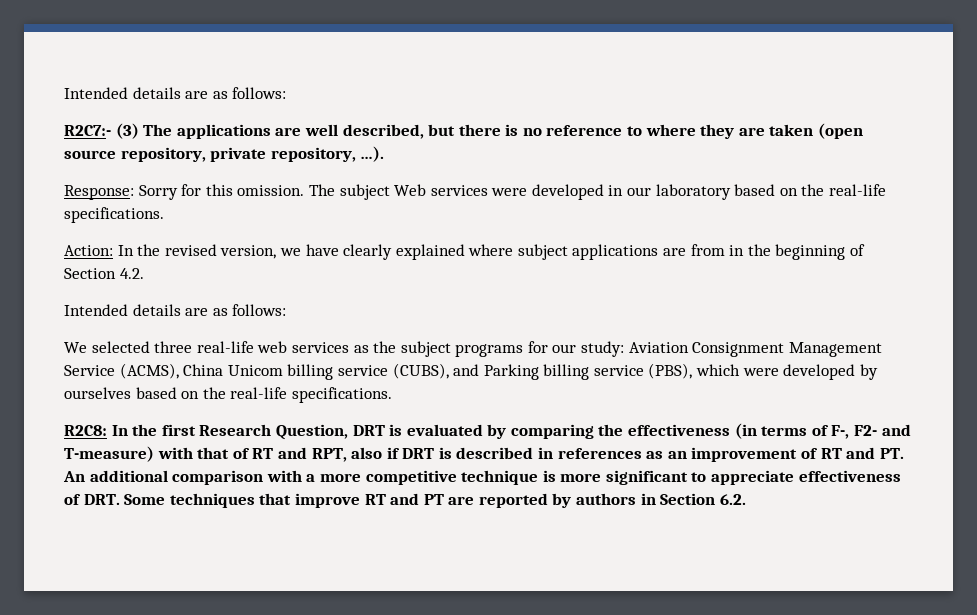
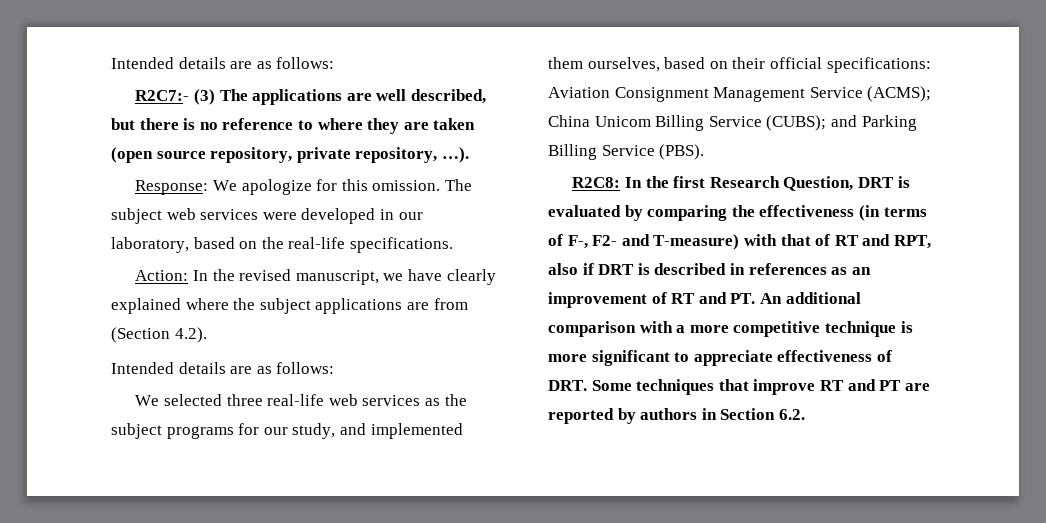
[138,185,178,200] Sorry -> [213,179,312,195] We apologize
[394,184,427,196] Web -> [166,208,196,220] web
[655,184,731,200] laboratory -> [111,237,189,253] laboratory,
[220,245,277,259] version, -> [295,270,379,285] manuscript,
(514, 250) none -> [233,298,256,310] the
[729,244,866,260] [64,268,144,279] in the beginning of Section 4.2. -> [111,327,207,343] (Section 4.2).
[581,341,625,357] study: -> [292,423,463,439] [548,57,931,73] study, and implemented them ourselves, based on their official specifications:
[119,363,179,379] (ACMS), -> [867,86,932,102] (ACMS);
[287,363,878,380] [64,387,392,403] billing service (CUBS), and Parking billing service (PBS), which were developed by ourselves based on the real-life specifications. -> [655,115,917,131] [548,144,705,160] Billing Service (CUBS); and Parking Billing Service (PBS).

